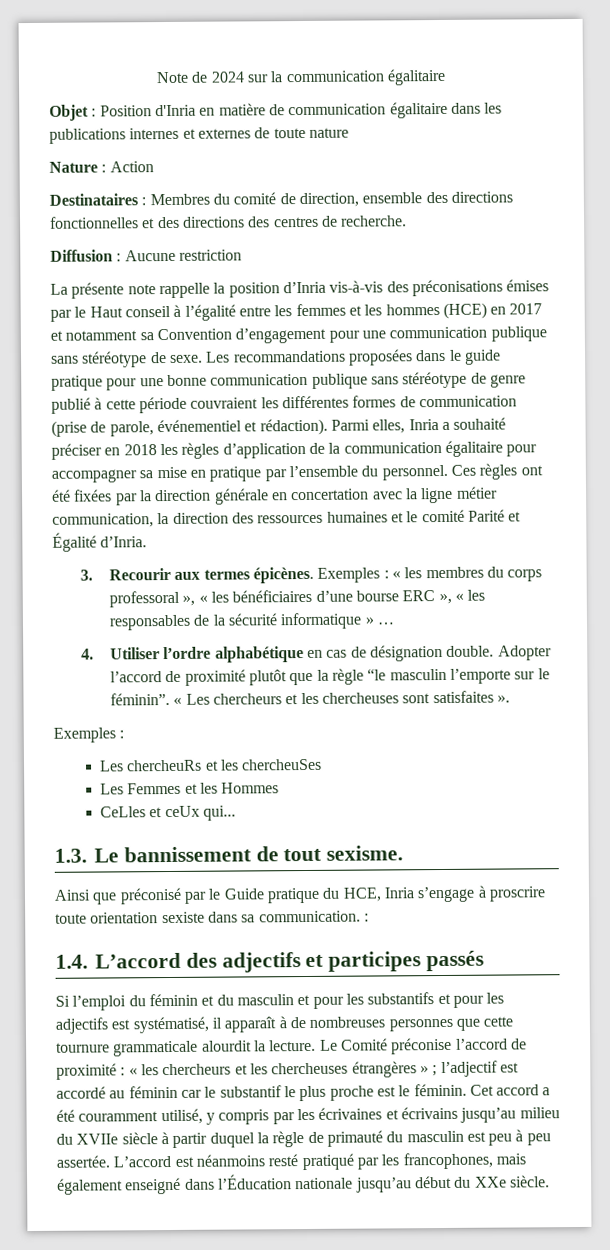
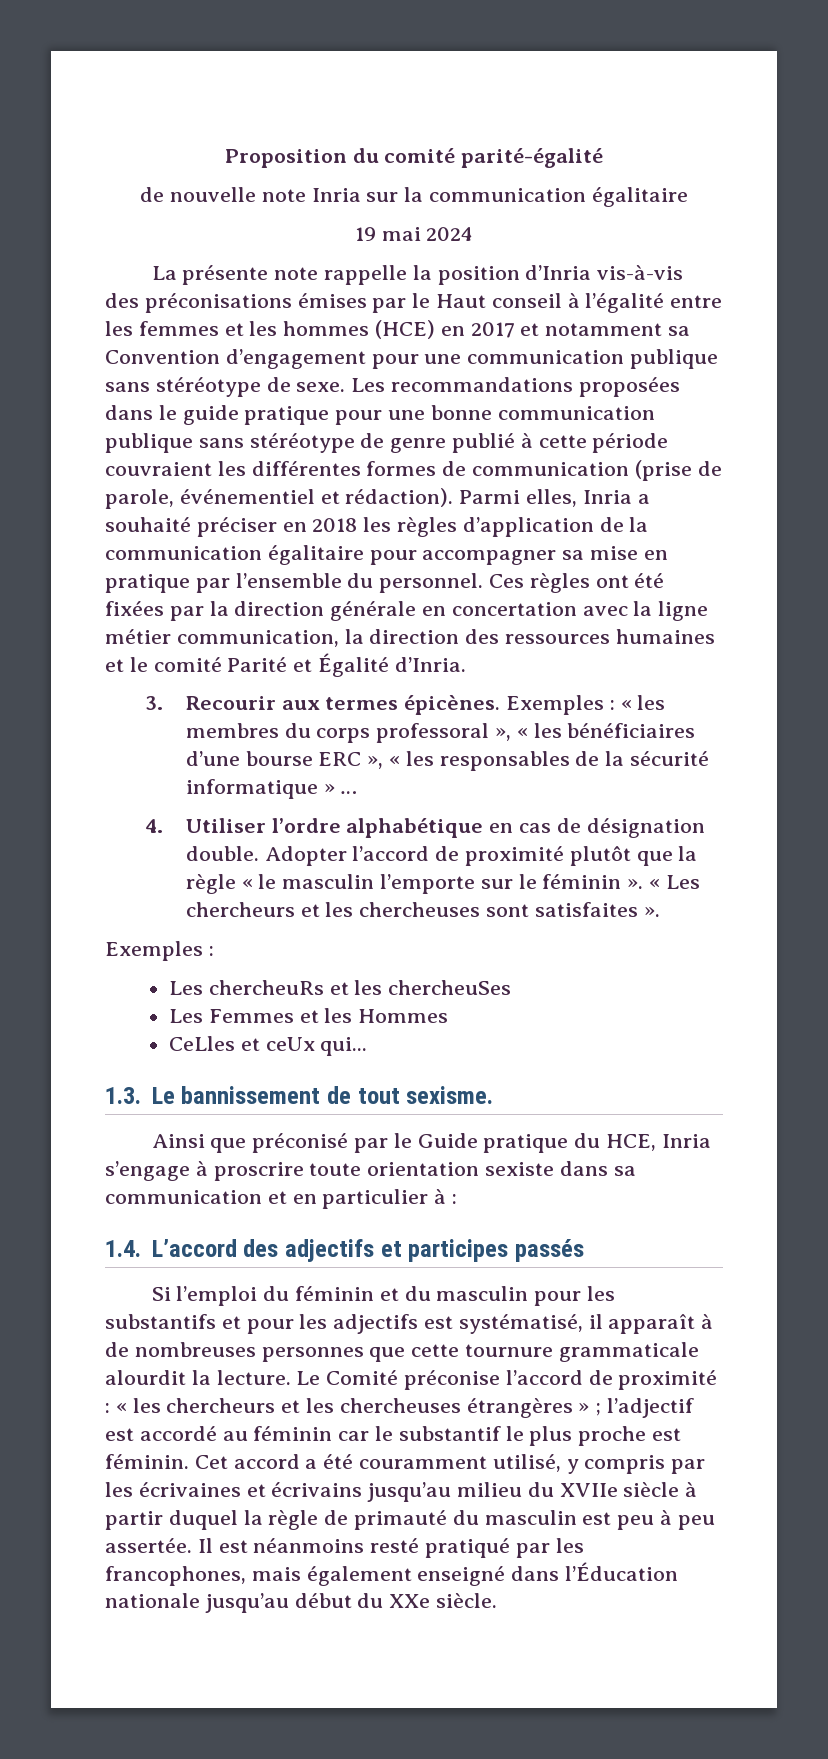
[156,68,446,86] [49,101,503,121] [49,127,349,144] [49,161,154,173] [49,191,513,208] [50,215,408,229] [50,249,242,262] Note de 2024 sur la communication égalitaire // Objet : Position d'Inria en matière de communication égalitaire dans les publications internes et externes de toute nature // Nature : Action // Destinataires : Membres du comité de direction, ensemble des directions fonctionnelles et des directions des centres de recherche. // Diffusion : Aucune restriction -> [224,148,604,168] [140,187,688,207] [354,227,474,241] Proposition du comité parité-égalité // de nouvelle note Inria sur la communication égalitaire // 19 mai 2024
[367,668,387,681] “le -> [241,874,277,889] « le
[109,692,170,706] féminin”. -> [542,874,644,889] féminin ».
[258,910,361,923] communication. -> [105,1189,447,1209] communication et en particulier à
[297,994,311,1006] et -> (529, 1293) none
[398,1085,411,1097] le -> (682, 1434) none
[113,1155,172,1168] L’accord -> [197,1538,213,1553] Il

